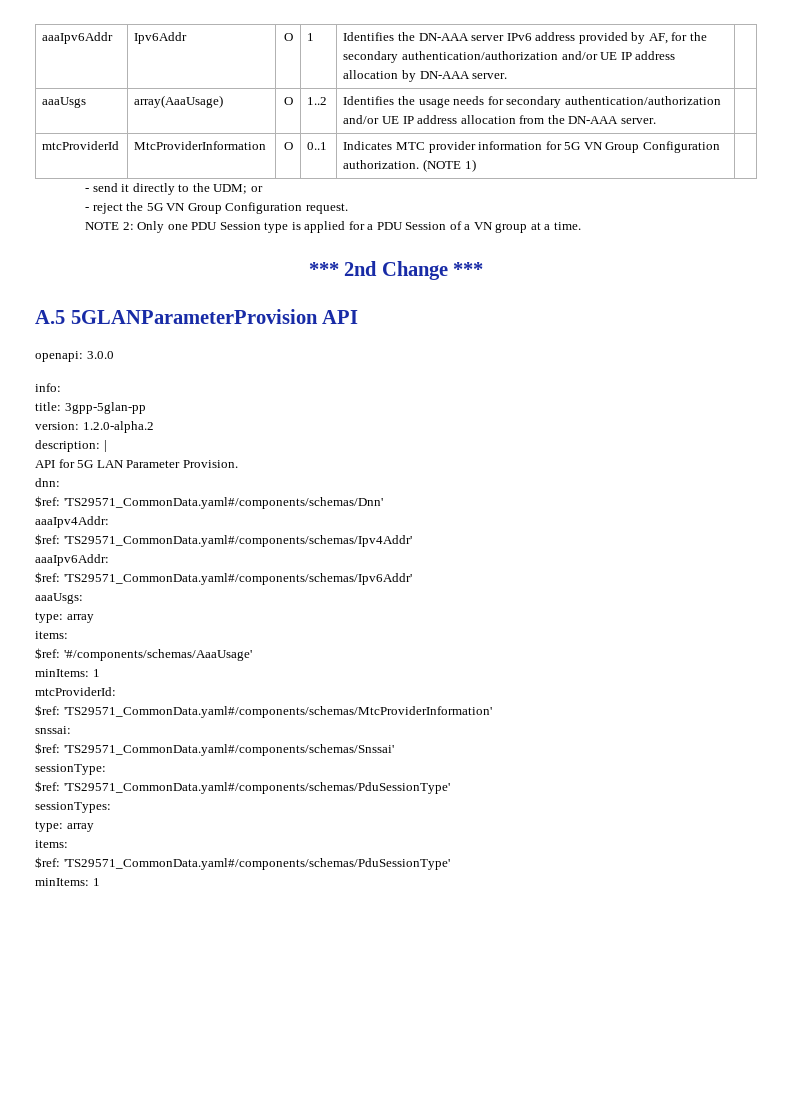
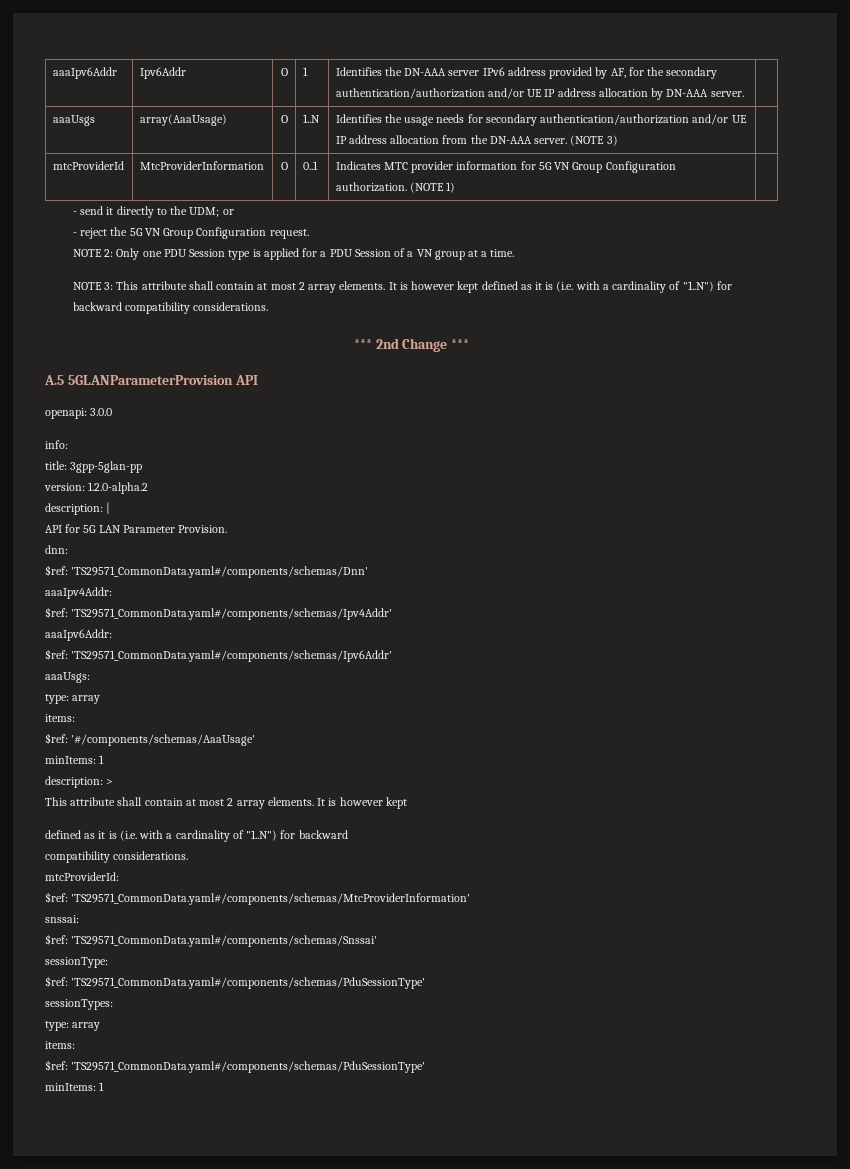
[307,97,328,105] 1..2 -> [302,114,320,123] 1..N
(656, 121) none -> [570,135,618,146] (NOTE 3)
(581, 226) none -> [72,281,732,293] [72,302,269,314] // NOTE 3: This attribute shall contain at most 2 array elements. It is however kept defined as it is (i.e. with a cardinality of "1..N") for backward compatibility considerations.
(100, 673) none -> [45,776,114,788] [45,797,407,809] [45,830,348,842] [45,851,189,863] // description: > // This attribute shall contain at most 2 array elements. It is however kept // defined as it is (i.e. with a cardinality of "1..N") for backward // compatibility considerations.

